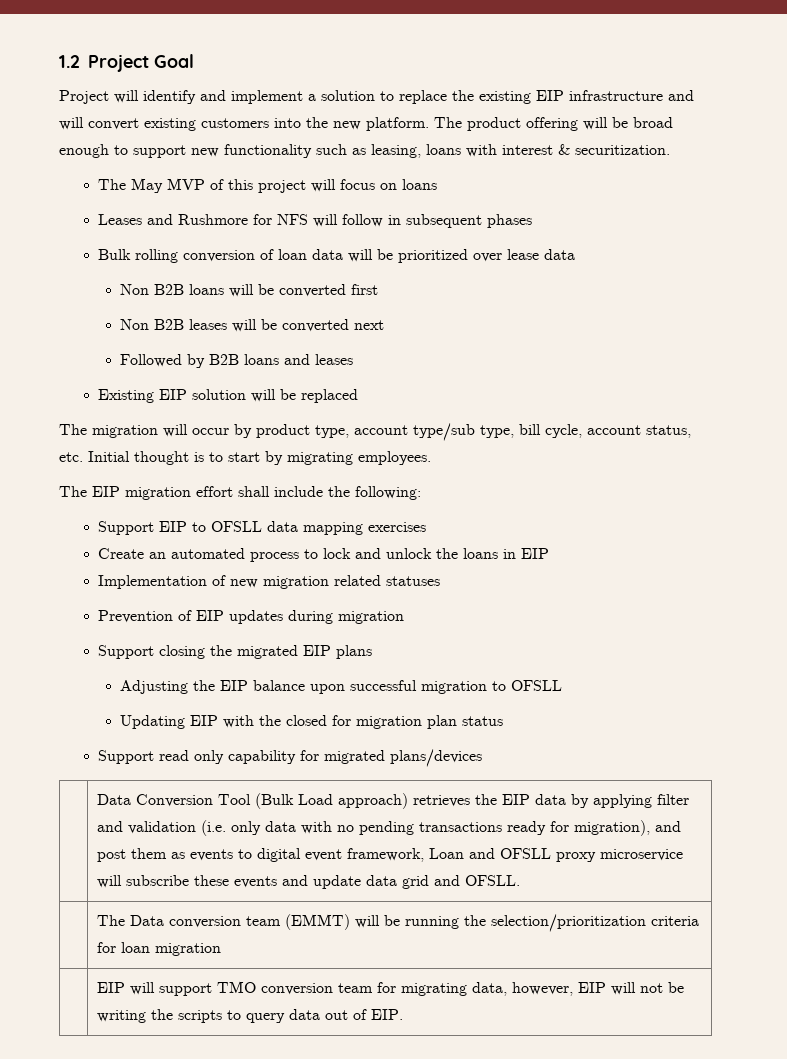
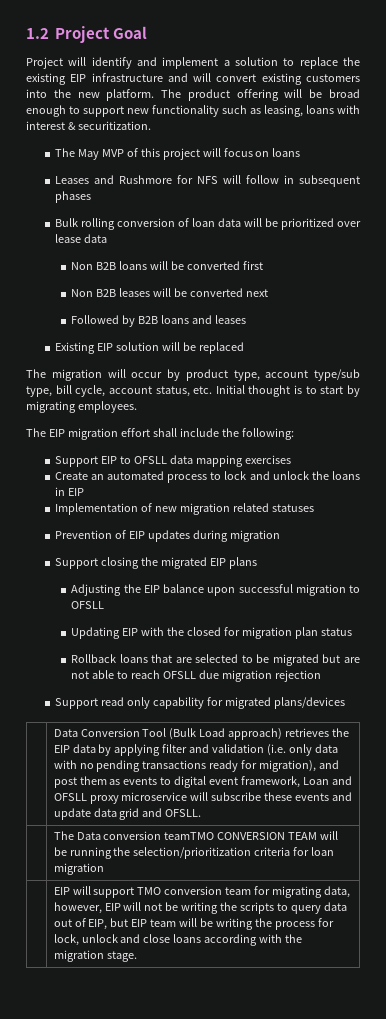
(504, 721) none -> [71,654,360,666] [71,670,322,682] // Rollback loans that are selected to be migrated but are not able to reach OFSLL due migration rejection
[246,914,351,930] team (EMMT) -> [164,832,318,840] teamTMO CONVERSION TEAM
[371,1009,404,1020] EIP. -> [88,918,335,930] [53,934,303,946] [53,950,137,962] EIP, but EIP team will be writing the process for lock, unlock and close loans according with the migration stage.

